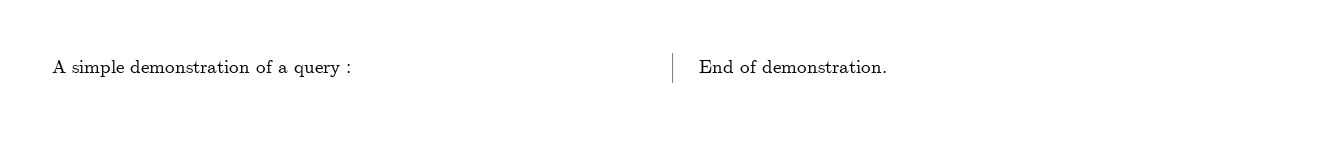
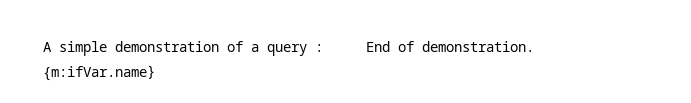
(351, 68) none -> [43,65,155,81] // {m:ifVar.name}

